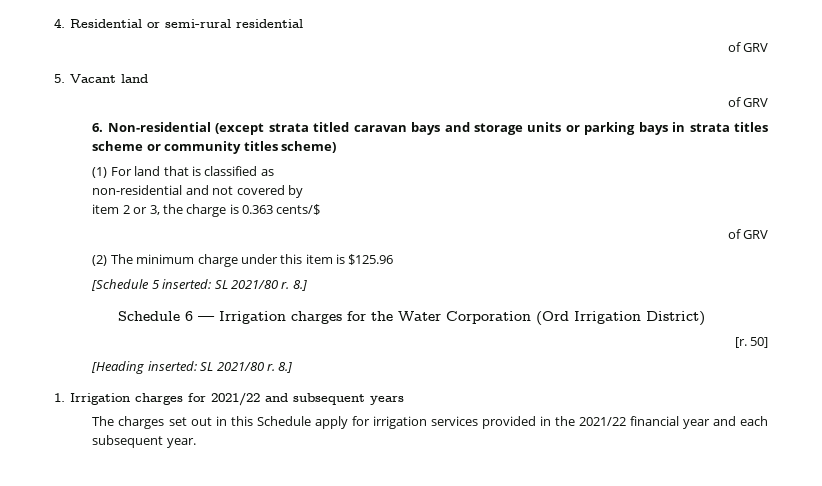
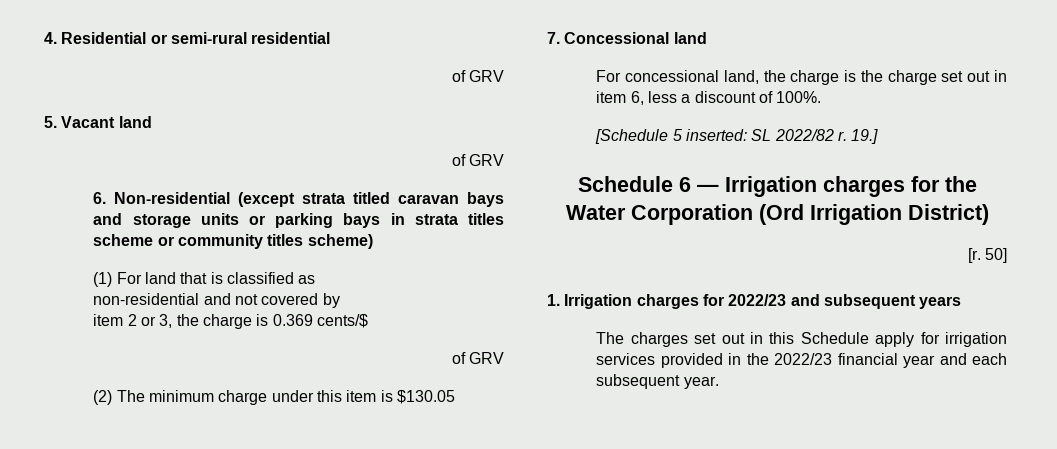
[242,205,274,214] 0.363 -> [272,314,313,326] 0.369
[348,254,394,265] $125.96 -> [396,390,455,404] [547,32,707,44] [596,70,1007,85] [596,91,822,105] $130.05 // 7. Concessional land // For concessional land, the charge is the charge set out in item 6, less a discount of 100%.
[230,280,307,291] 2021/80 r. 8.] -> [774,129,879,144] 2022/82 r. 19.]
[91,361,293,374] // [Heading inserted: SL 2021/80 r. 8.] -> (1007, 255) none
[211,392,260,406] 2021/22 -> [728,294,787,306] 2022/23
[578,417,626,426] 2021/22 -> [774,353,833,365] 2022/23

